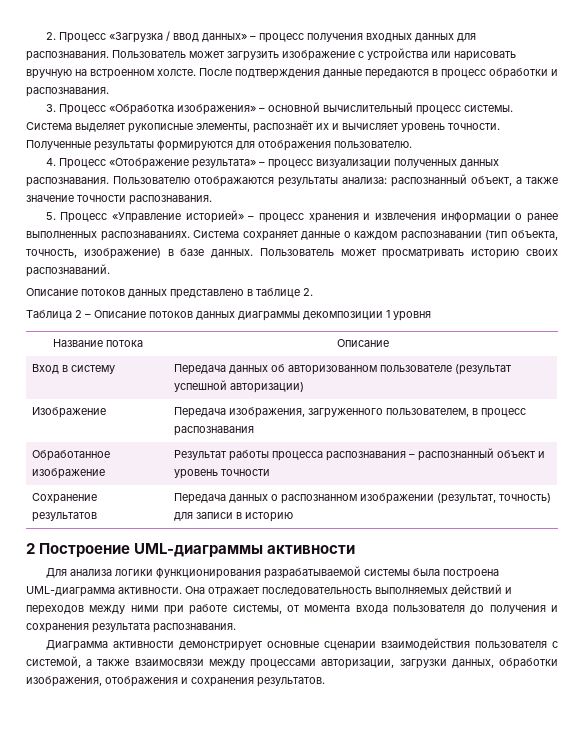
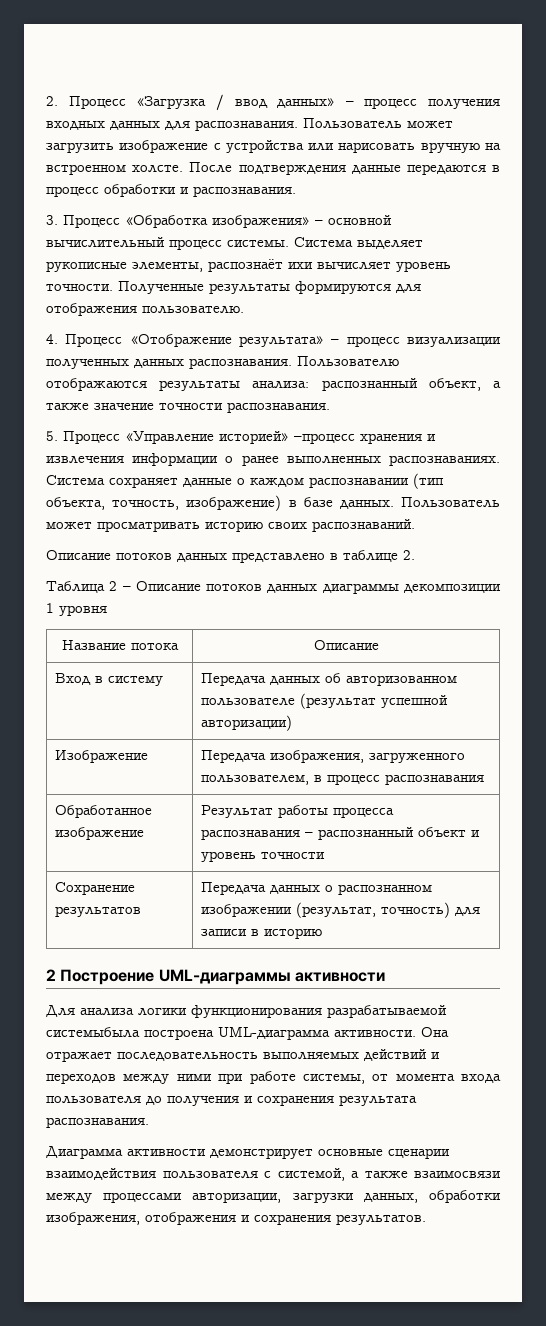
[316,123,339,130] их и -> [288,262,313,269] ихи
[248,213,304,223] – процесс -> [294,433,355,444] –процесс
[363,568,440,576] системы была -> [46,1027,140,1038] системыбыла

